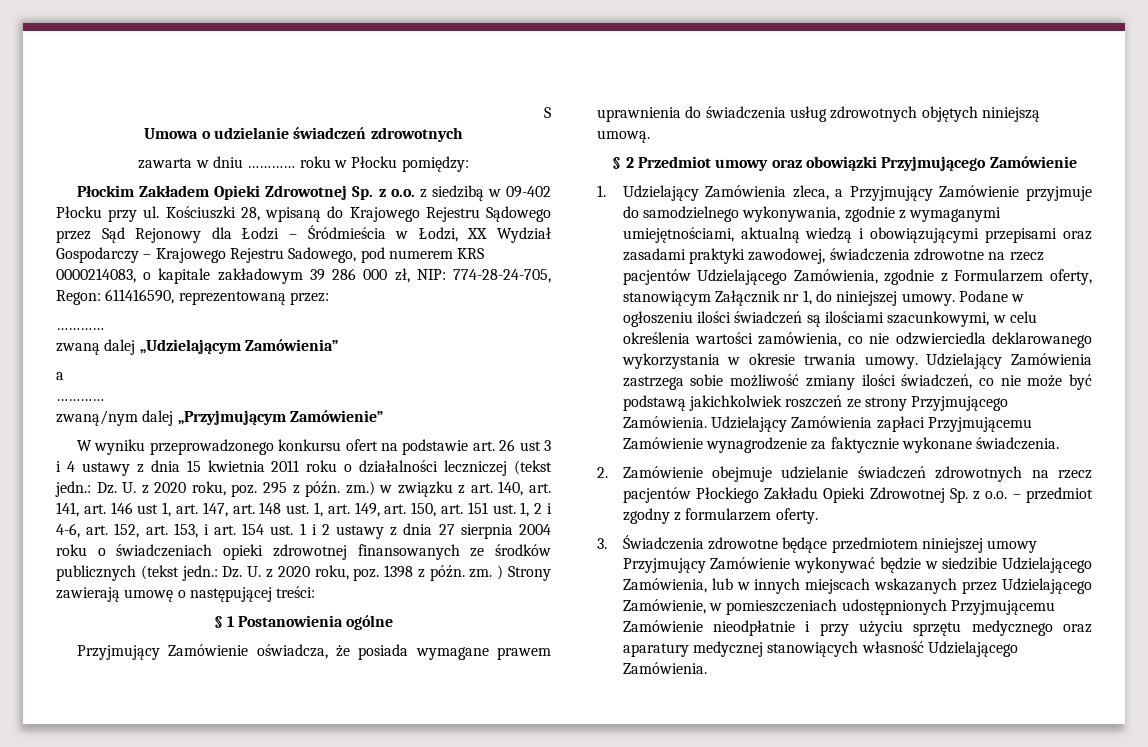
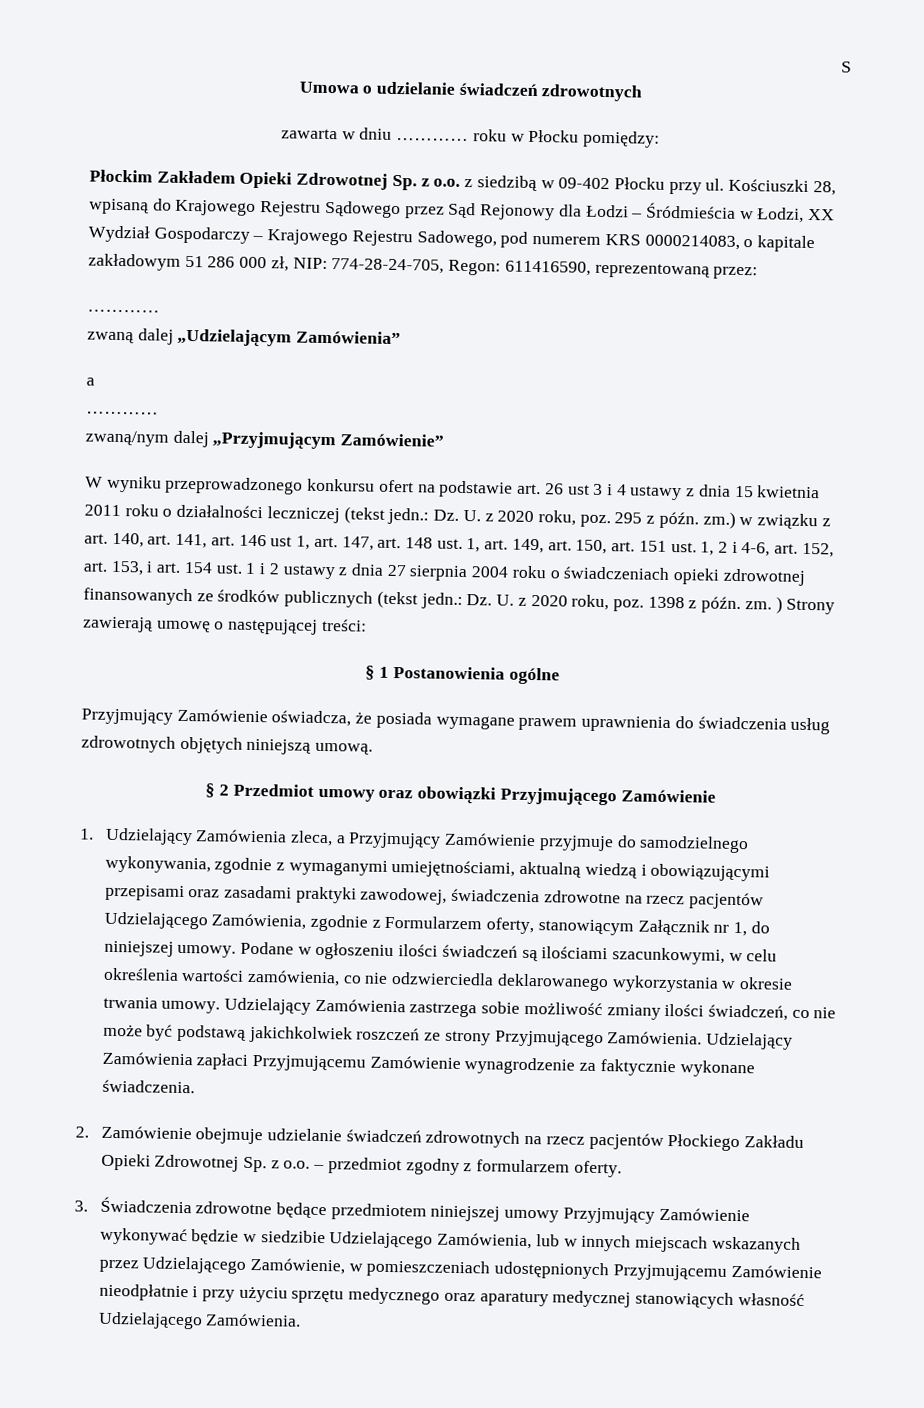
[309,269,325,281] 39 -> [184,255,204,268] 51

